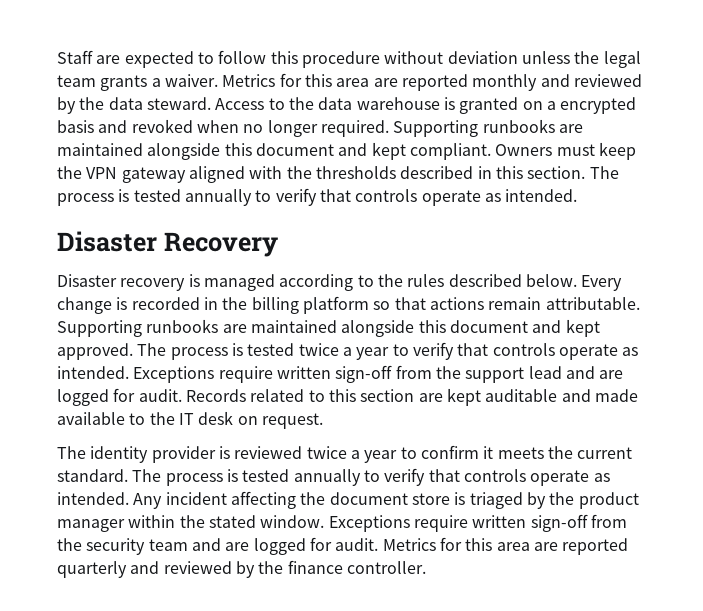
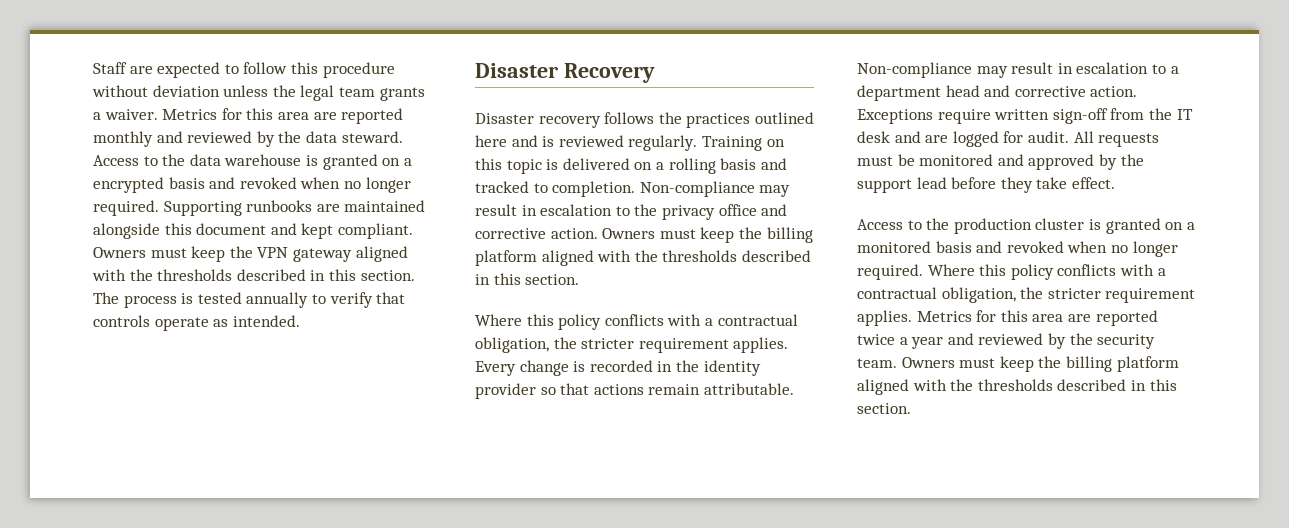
[188,274,577,291] is managed according to the rules described below. -> [604,112,814,128] [475,135,785,151] [475,158,787,174] [475,181,791,197] [475,204,788,220] [475,227,813,243] [475,250,811,266] [475,273,580,285] [475,314,798,330] [475,337,789,353] follows the practices outlined here and is reviewed regularly. Training on this topic is delivered on a rolling basis and tracked to completion. Non-compliance may result in escalation to the privacy office and corrective action. Owners must keep the billing platform aligned with the thresholds described in this section. // Where this policy conflicts with a contractual obligation, the stricter requirement applies.
[251,296,369,314] billing platform -> [703,360,761,376] [475,383,536,399] identity provider
[57,319,600,337] [57,342,639,360] [57,365,624,383] [57,388,638,406] [57,411,323,429] [57,445,633,463] [57,468,610,486] [57,491,639,509] [57,514,627,532] [57,537,629,555] [57,560,426,578] Supporting runbooks are maintained alongside this document and kept approved. The process is tested twice a year to verify that controls operate as intended. Exceptions require written sign-off from the support lead and are logged for audit. Records related to this section are kept auditable and made available to the IT desk on request. // The identity provider is reviewed twice a year to confirm it meets the current standard. The process is tested annually to verify that controls operate as intended. Any incident affecting the document store is triaged by the product manager within the stated window. Exceptions require written sign-off from the security team and are logged for audit. Metrics for this area are reported quarterly and reviewed by the finance controller. -> [857,62,1179,78] [857,85,1138,101] [857,108,1193,124] [857,131,1160,147] [857,154,1144,170] [857,177,1115,193] [857,218,1195,234] [857,241,1178,257] [857,264,1166,280] [857,287,1196,303] [857,310,1158,326] [857,333,1156,349] [857,356,1179,372] [857,379,1177,395] [857,403,911,414] Non-compliance may result in escalation to a department head and corrective action. Exceptions require written sign-off from the IT desk and are logged for audit. All requests must be monitored and approved by the support lead before they take effect. // Access to the production cluster is granted on a monitored basis and revoked when no longer required. Where this policy conflicts with a contractual obligation, the stricter requirement applies. Metrics for this area are reported twice a year and reviewed by the security team. Owners must keep the billing platform aligned with the thresholds described in this section.

